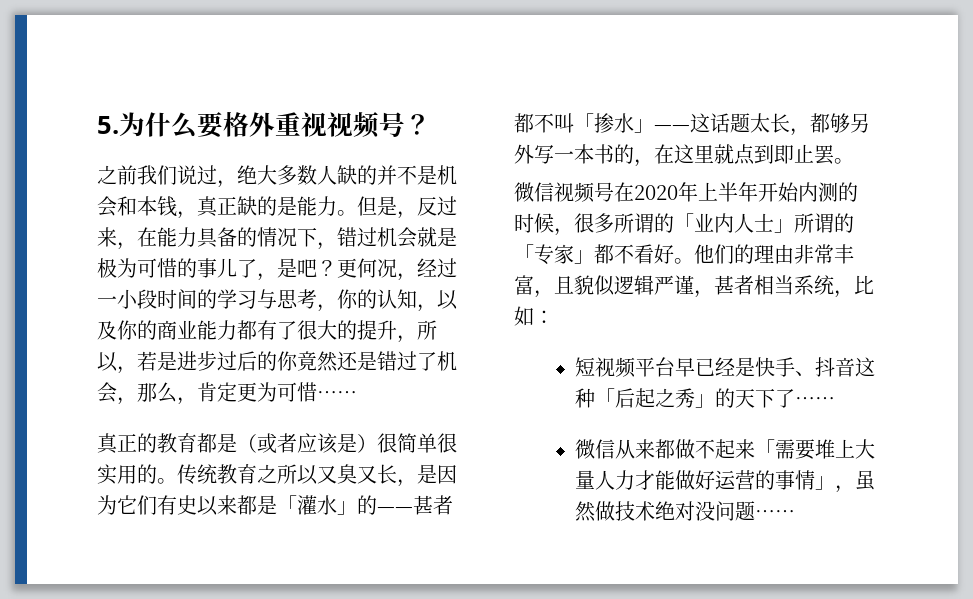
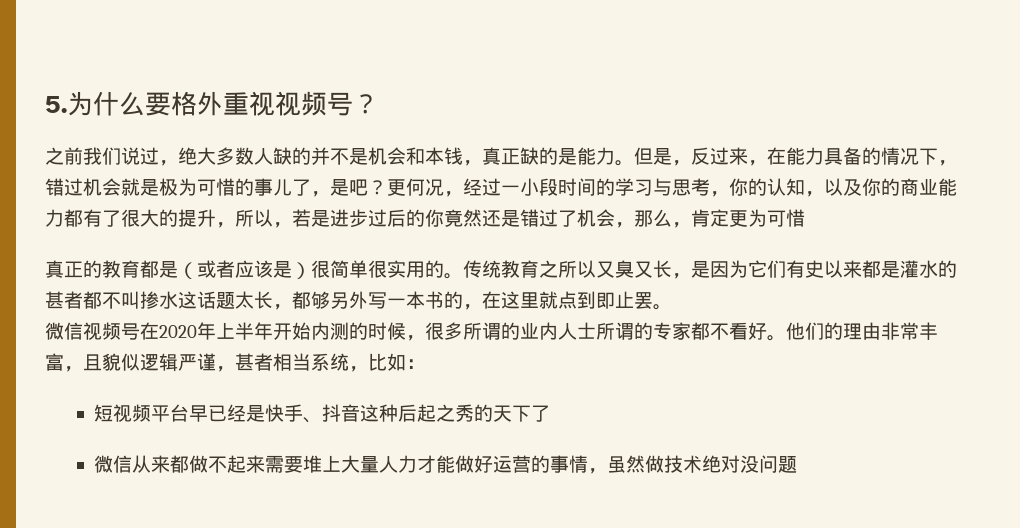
[317,391,357,400] …… -> (805, 218) none
[277,495,453,515] [514,113,690,133] 「灌水」的——甚者都不叫「掺水」—— -> [900,260,957,278] [45,291,178,309] 灌水的甚者都不叫掺水
[674,213,694,231] 「 -> (520, 331) none
[774,213,854,233] [514,244,594,265] 」所谓的「专家」 -> [596,322,691,340] 所谓的专家
[595,388,616,406] 「 -> (399, 413) none
[695,394,716,408] 」 -> (475, 413) none
[795,397,836,406] …… -> (551, 413) none
[755,439,776,457] 「 -> (266, 464) none
[815,476,836,490] 」 -> (589, 464) none
[755,510,796,519] …… -> (798, 464) none

